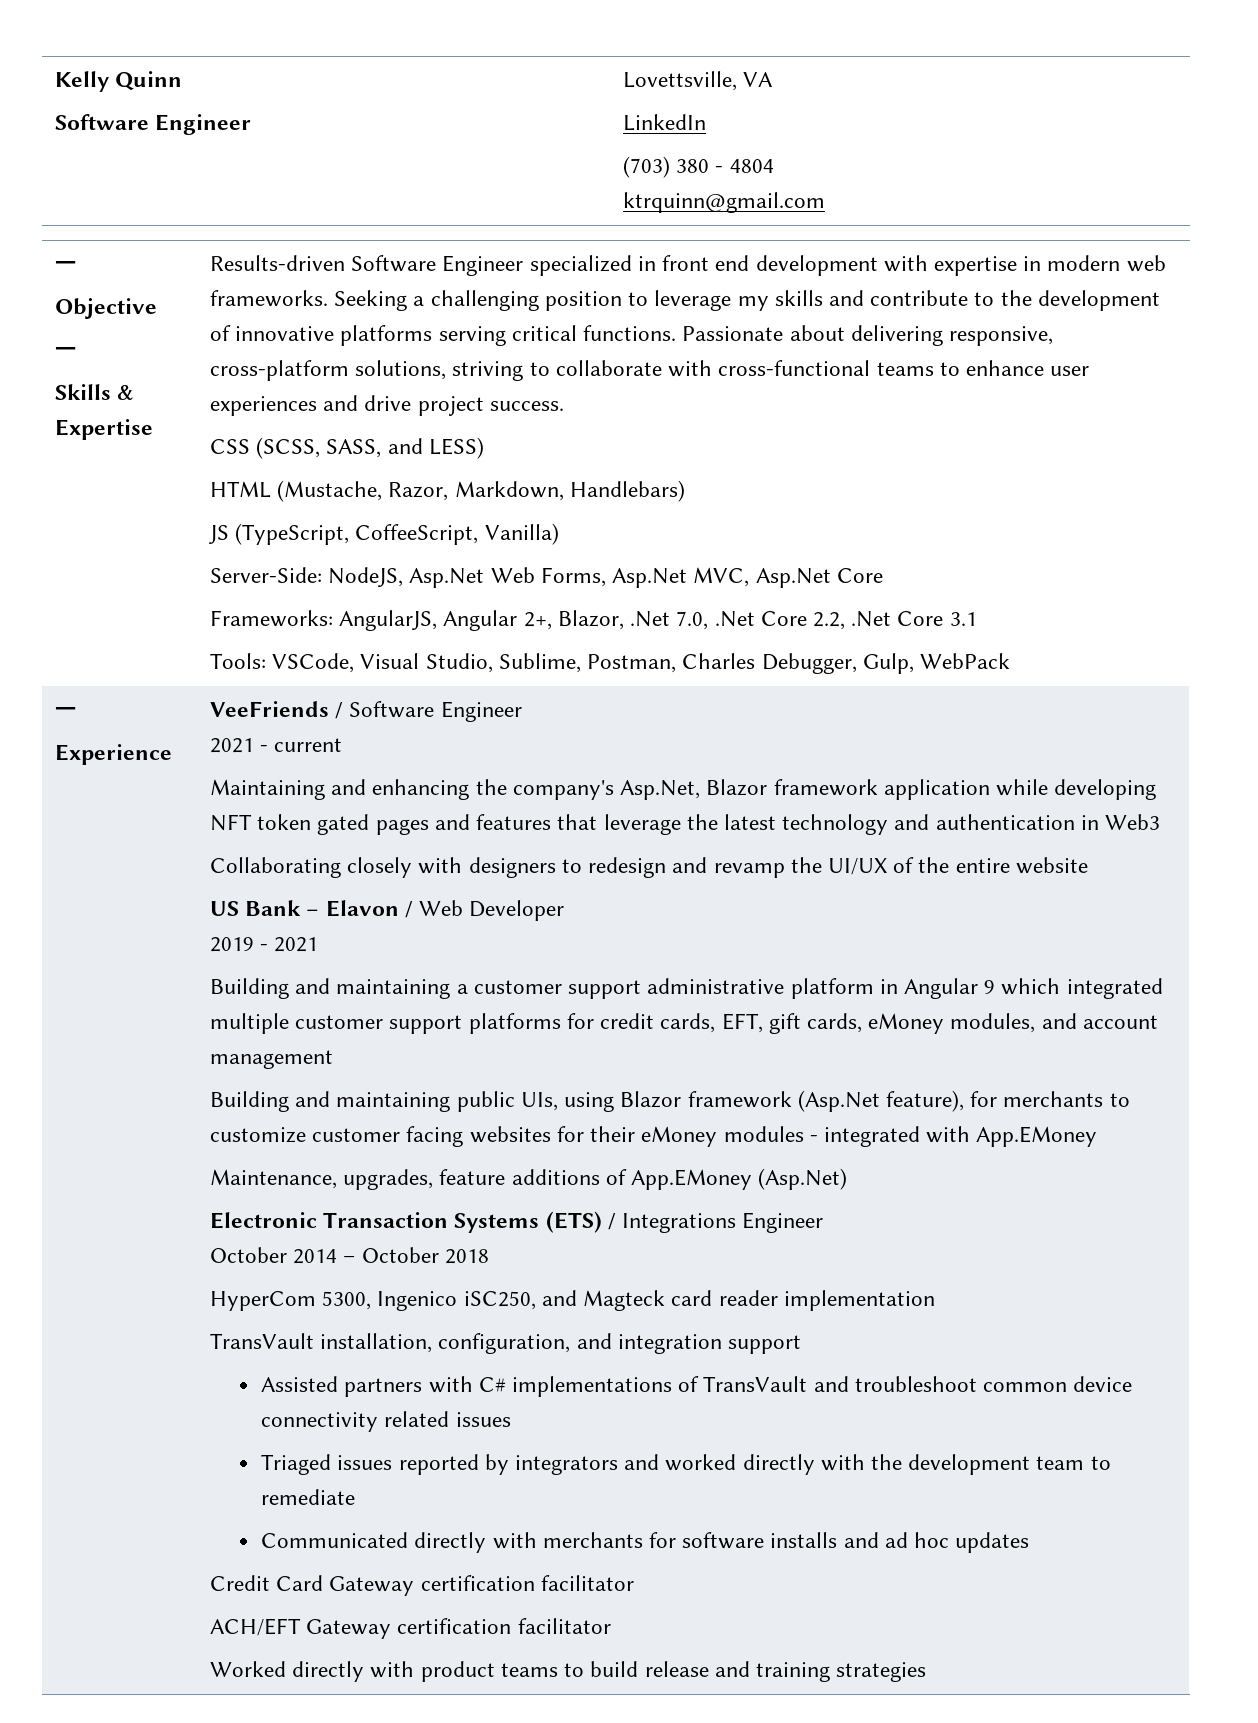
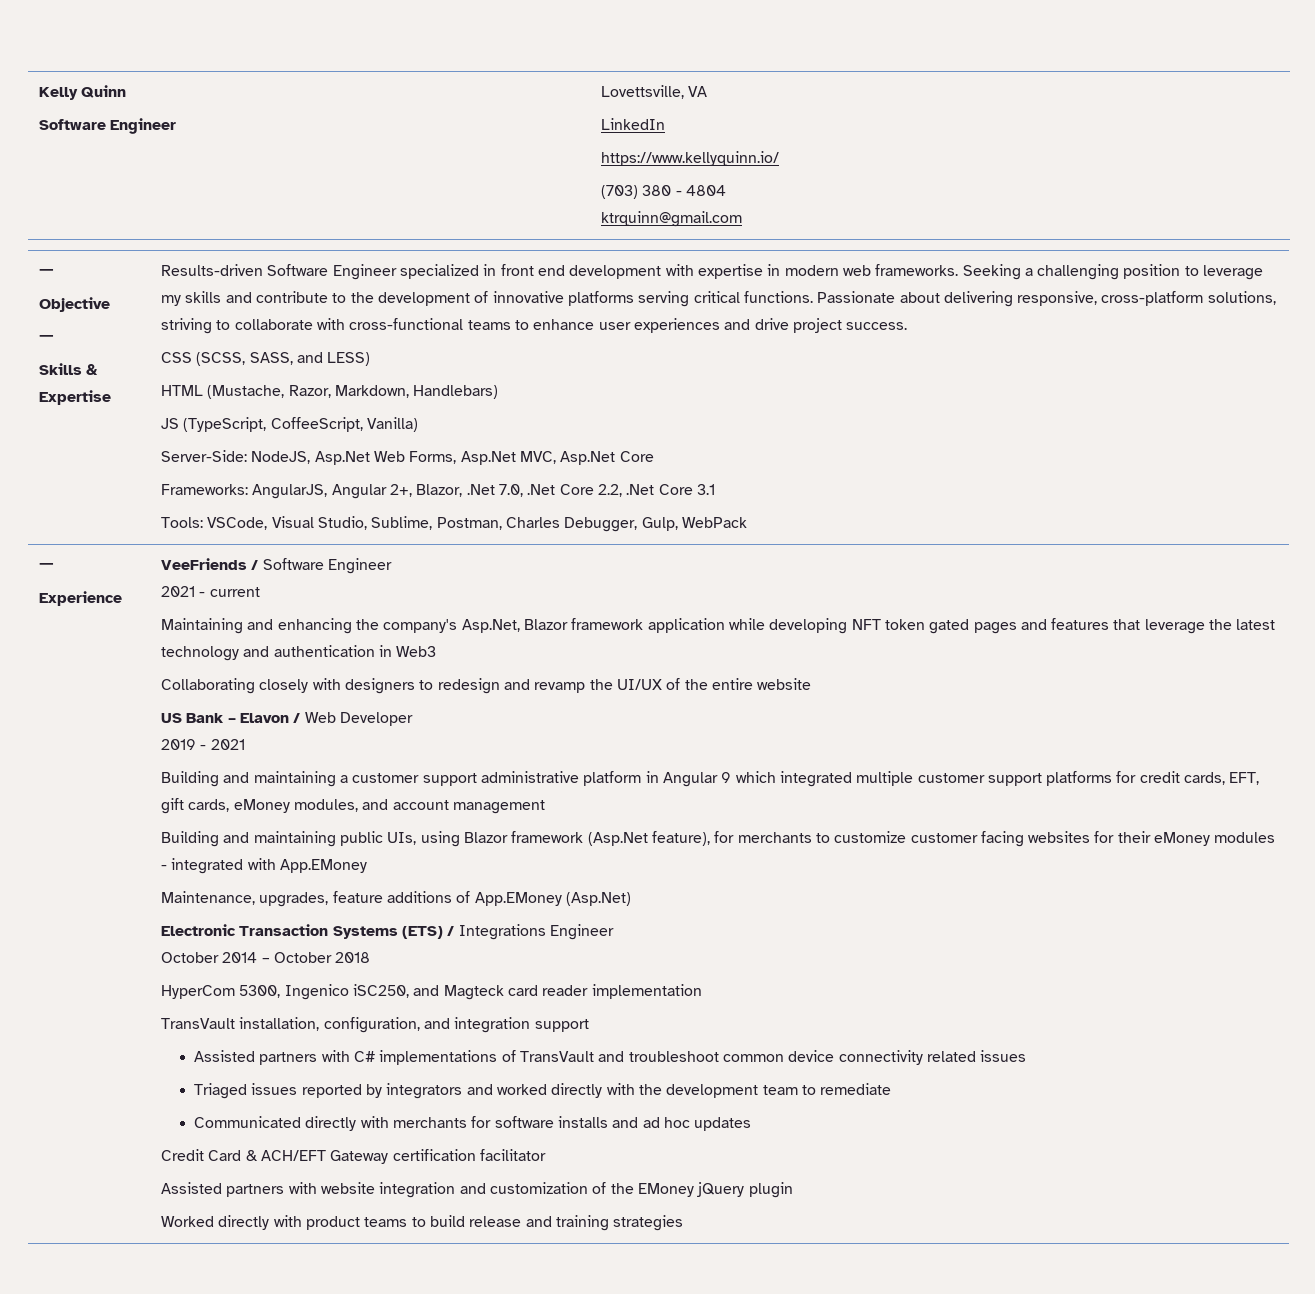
(707, 122) none -> [601,151,780,166] // https://www.kellyquinn.io/
[329,1575,634,1596] [210,1618,611,1639] Gateway certification facilitator // ACH/EFT Gateway certification facilitator -> [245,1149,546,1164] [161,1182,793,1198] & ACH/EFT Gateway certification facilitator // Assisted partners with website integration and customization of the EMoney jQuery plugin

